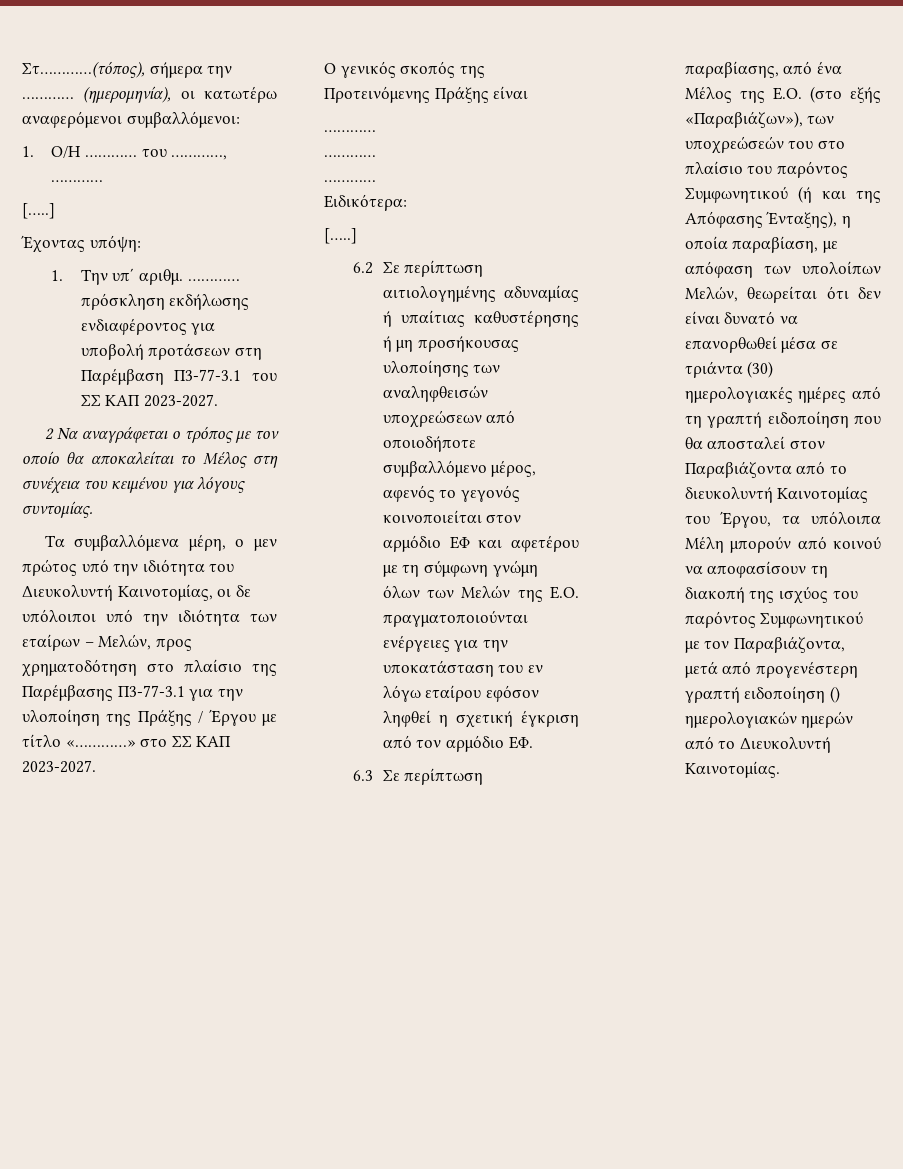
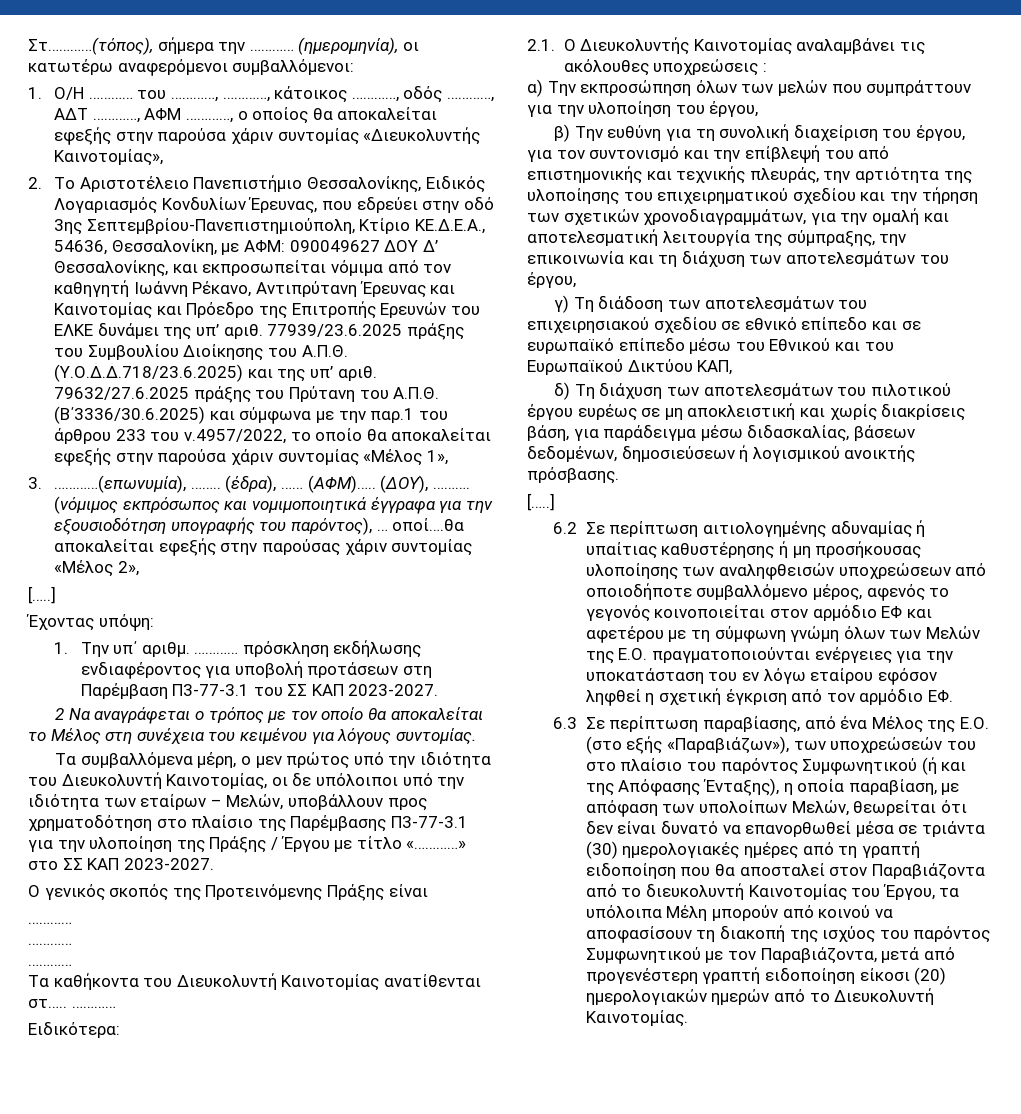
[51,180,104,182] ………… -> [222,85,494,103] [54,107,438,124] [54,127,481,145] [54,149,164,166] [28,175,485,193] [54,196,494,214] [54,218,486,235] [54,239,438,255] [54,260,452,277] [54,280,456,298] [54,301,480,319] [54,322,464,340] [54,344,348,361] [54,364,377,382] [54,386,440,403] [54,406,448,424] [54,428,492,444] [54,448,448,466] [28,475,470,493] [54,496,493,514] [54,517,465,535] [54,538,473,556] [54,560,139,577] …………, κάτοικος …………, οδός …………, ΑΔΤ …………, ΑΦΜ …………, ο οποίος θα αποκαλείται εφεξής στην παρούσα χάριν συντομίας «Διευκολυντής Καινοτομίας», // 2. Το Αριστοτέλειο Πανεπιστήμιο Θεσσαλονίκης, Ειδικός Λογαριασμός Κονδυλίων Έρευνας, που εδρεύει στην οδό 3ης Σεπτεμβρίου-Πανεπιστημιούπολη, Κτίριο ΚΕ.Δ.Ε.Α., 54636, Θεσσαλονίκη, με ΑΦΜ: 090049627 ΔΟΥ Δ’ Θεσσαλονίκης, και εκπροσωπείται νόμιμα από τον καθηγητή Ιωάννη Ρέκανο, Αντιπρύτανη Έρευνας και Καινοτομίας και Πρόεδρο της Επιτροπής Ερευνών του ΕΛΚΕ δυνάμει της υπ’ αριθ. 77939/23.6.2025 πράξης του Συμβουλίου Διοίκησης του Α.Π.Θ. (Υ.Ο.Δ.Δ.718/23.6.2025) και της υπ’ αριθ. 79632/27.6.2025 πράξης του Πρύτανη του Α.Π.Θ. (Β΄3336/30.6.2025) και σύμφωνα με την παρ.1 του άρθρου 233 του ν.4957/2022, το οποίο θα αποκαλείται εφεξής στην παρούσα χάριν συντομίας «Μέλος 1», // 3. …………(επωνυμία), …….. (έδρα), …… (ΑΦΜ)….. (ΔΟΥ), ………. (νόμιμος εκπρόσωπος και νομιμοποιητικά έγγραφα για την εξουσιοδότηση υπογραφής του παρόντος), … οποί….θα αποκαλείται εφεξής στην παρούσας χάριν συντομίας «Μέλος 2»,
(152, 642) none -> [287,794,383,810] υποβάλλουν
[324,194,407,211] Ειδικότερα: -> [28,973,481,991] [28,999,116,1008] [28,1021,120,1038] [527,37,925,55] [563,59,767,76] [527,79,972,97] [527,101,759,117] [554,124,965,142] [527,145,890,163] [527,166,972,184] [527,187,978,205] [527,208,949,225] [527,229,907,247] [527,250,949,267] [527,272,576,288] [554,295,868,313] [527,316,921,333] [527,337,894,354] [527,359,733,375] [554,382,951,400] [527,403,966,421] [527,424,915,442] [527,445,916,463] [527,467,619,484] Τα καθήκοντα του Διευκολυντή Καινοτομίας ανατίθενται στ….. ………… // Ειδικότερα: // 2.1. Ο Διευκολυντής Καινοτομίας αναλαμβάνει τις ακόλουθες υποχρεώσεις : // α) Την εκπροσώπηση όλων των μελών που συμπράττουν για την υλοποίηση του έργου, // β) Την ευθύνη για τη συνολική διαχείριση του έργου, για τον συντονισμό και την επίβλεψή του από επιστημονικής και τεχνικής πλευράς, την αρτιότητα της υλοποίησης του επιχειρηματικού σχεδίου και την τήρηση των σχετικών χρονοδιαγραμμάτων, για την ομαλή και αποτελεσματική λειτουργία της σύμπραξης, την επικοινωνία και τη διάχυση των αποτελεσμάτων του έργου, // γ) Τη διάδοση των αποτελεσμάτων του επιχειρησιακού σχεδίου σε εθνικό επίπεδο και σε ευρωπαϊκό επίπεδο μέσω του Εθνικού και του Ευρωπαϊκού Δικτύου ΚΑΠ, // δ) Τη διάχυση των αποτελεσμάτων του πιλοτικού έργου ευρέως σε μη αποκλειστική και χωρίς διακρίσεις βάση, για παράδειγμα μέσω διδασκαλίας, βάσεων δεδομένων, δημοσιεύσεων ή λογισμικού ανοικτής πρόσβασης.
[829,686,840,703] () -> [859,967,947,985] είκοσι (20)

